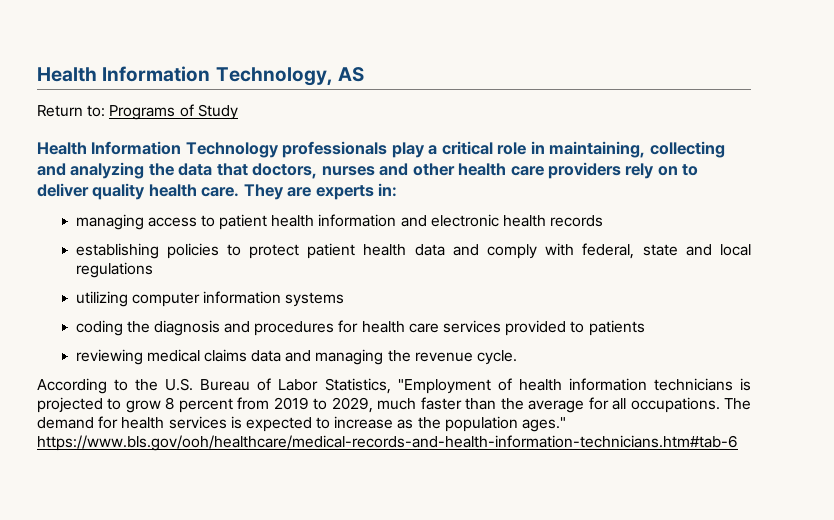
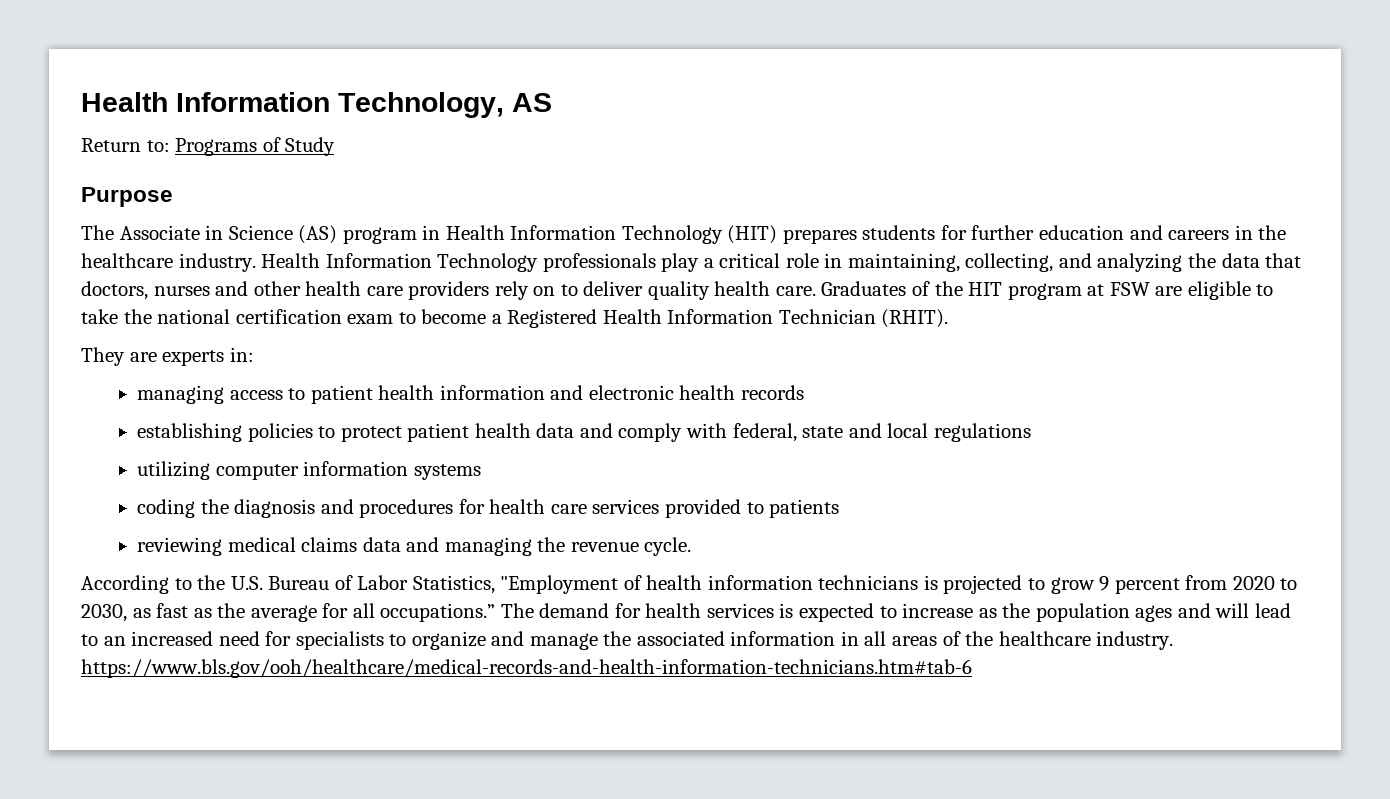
(238, 112) none -> [81,187,173,207] [81,225,1287,244] [81,253,256,272] Purpose // The Associate in Science (AS) program in Health Information Technology (HIT) prepares students for further education and careers in the healthcare industry.
[649,141,725,158] collecting -> [965,253,1054,272] collecting,
(240, 192) none -> [821,281,1274,300] [81,309,949,328] Graduates of the HIT program at FSW are eligible to take the national certification exam to become a Registered Health Information Technician (RHIT). //
[165,397,175,410] 8 -> [1099,576,1110,591] 9
[273,397,497,413] 2019 to 2029, much faster than -> [1232,576,1298,590] [81,603,212,622] 2020 to 2030, as fast as
[630,397,720,413] occupations. -> [380,603,496,622] occupations.”
[522,417,567,432] ages." -> [1135,603,1291,622] [81,631,1174,650] ages and will lead to an increased need for specialists to organize and manage the associated information in all areas of the healthcare industry.

